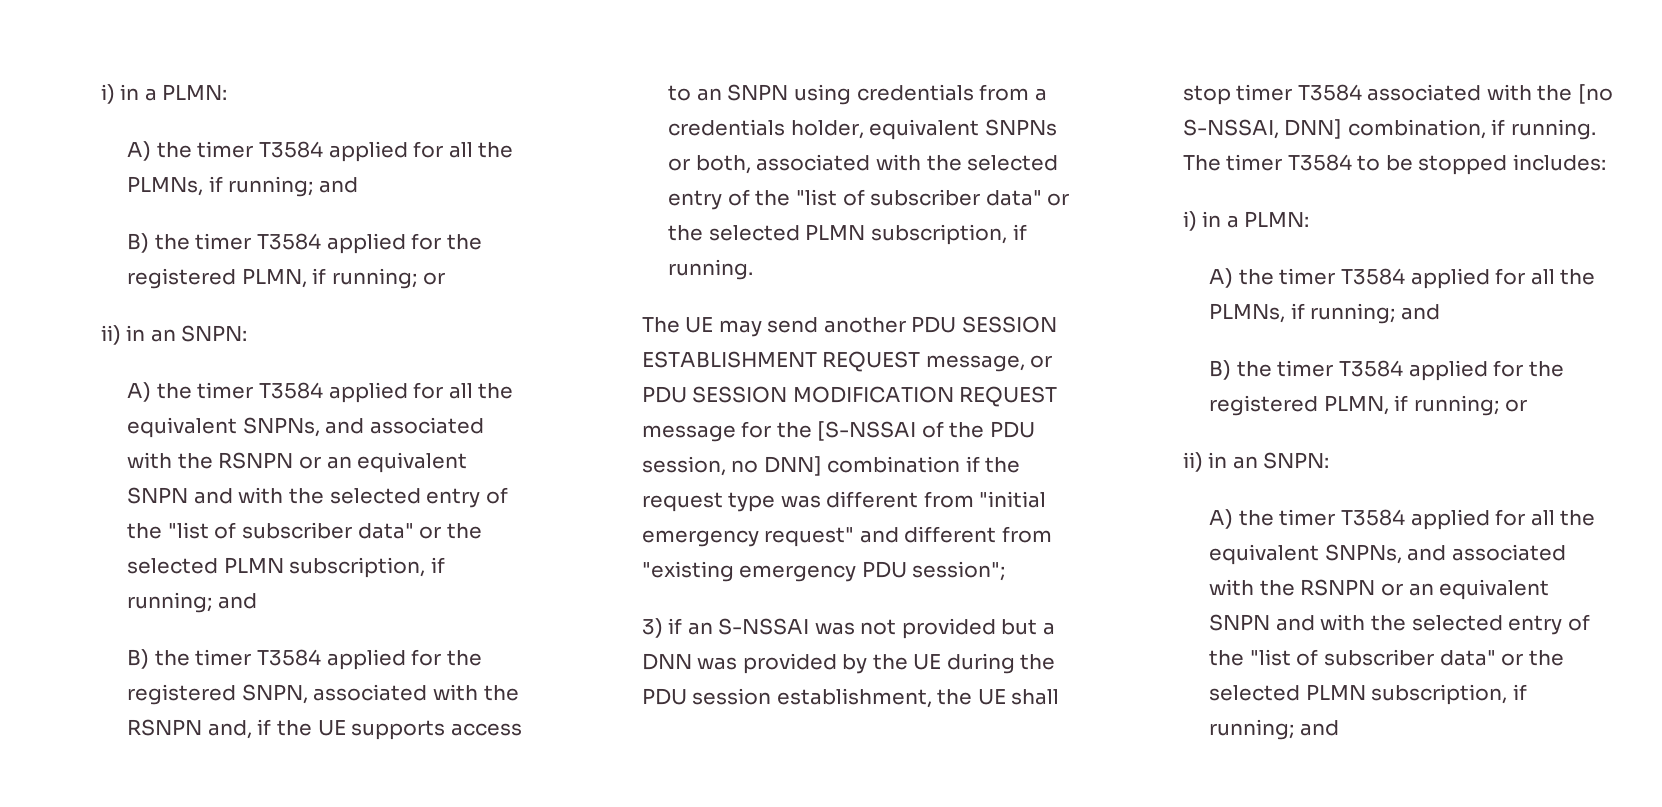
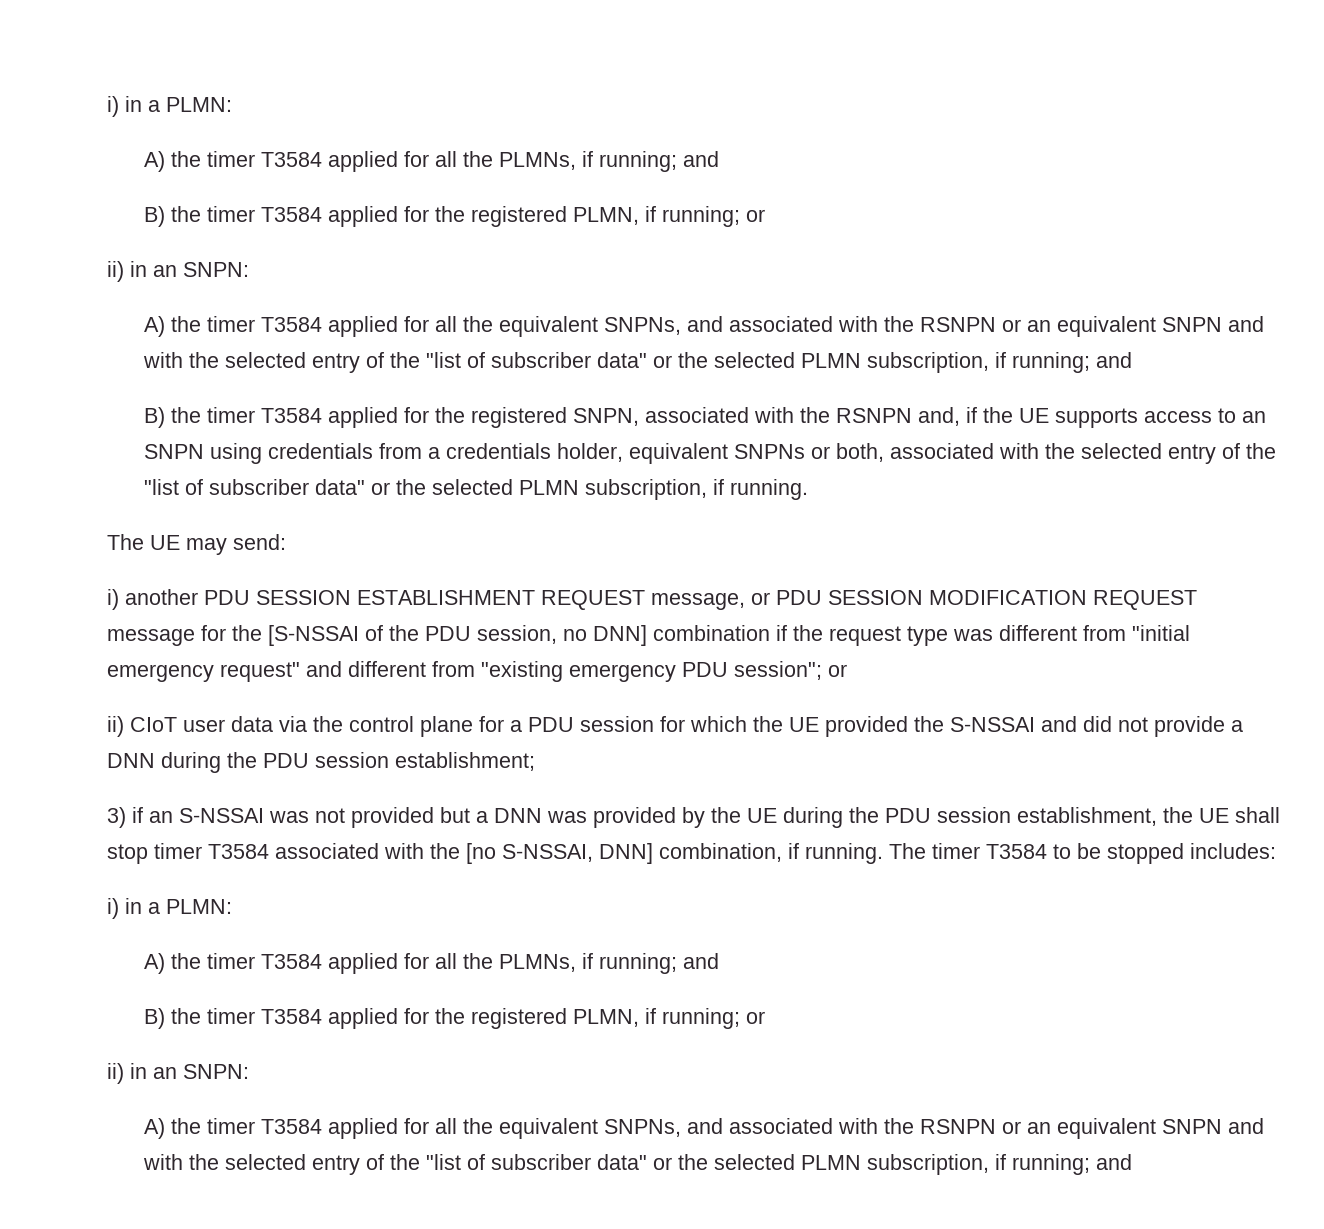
[767,317,819,333] send -> [233,534,287,550] [107,589,120,610] send: // i)
(1006, 571) none -> [828,664,848,677] [107,716,1244,737] [107,752,536,773] or // ii) CIoT user data via the control plane for a PDU session for which the UE provided the S-NSSAI and did not provide a DNN during the PDU session establishment;

